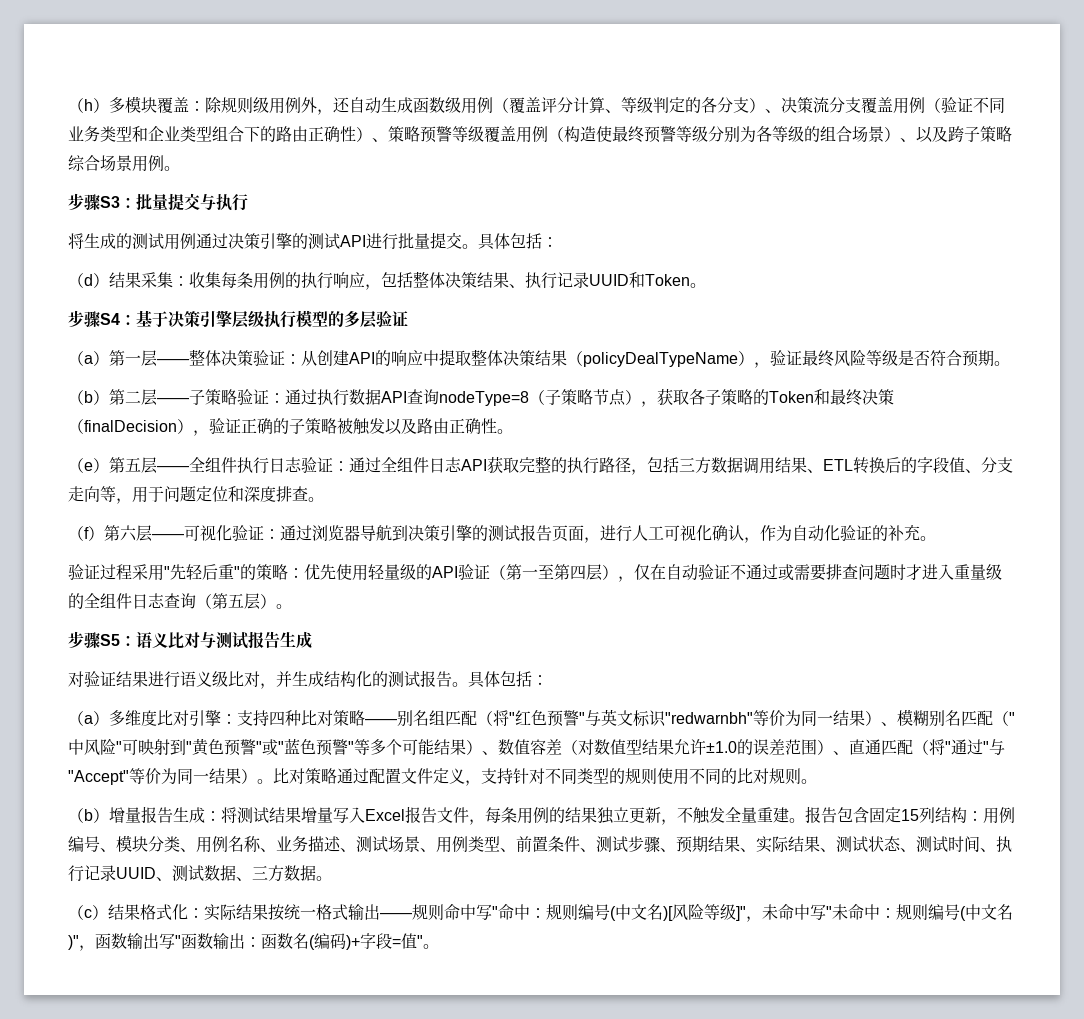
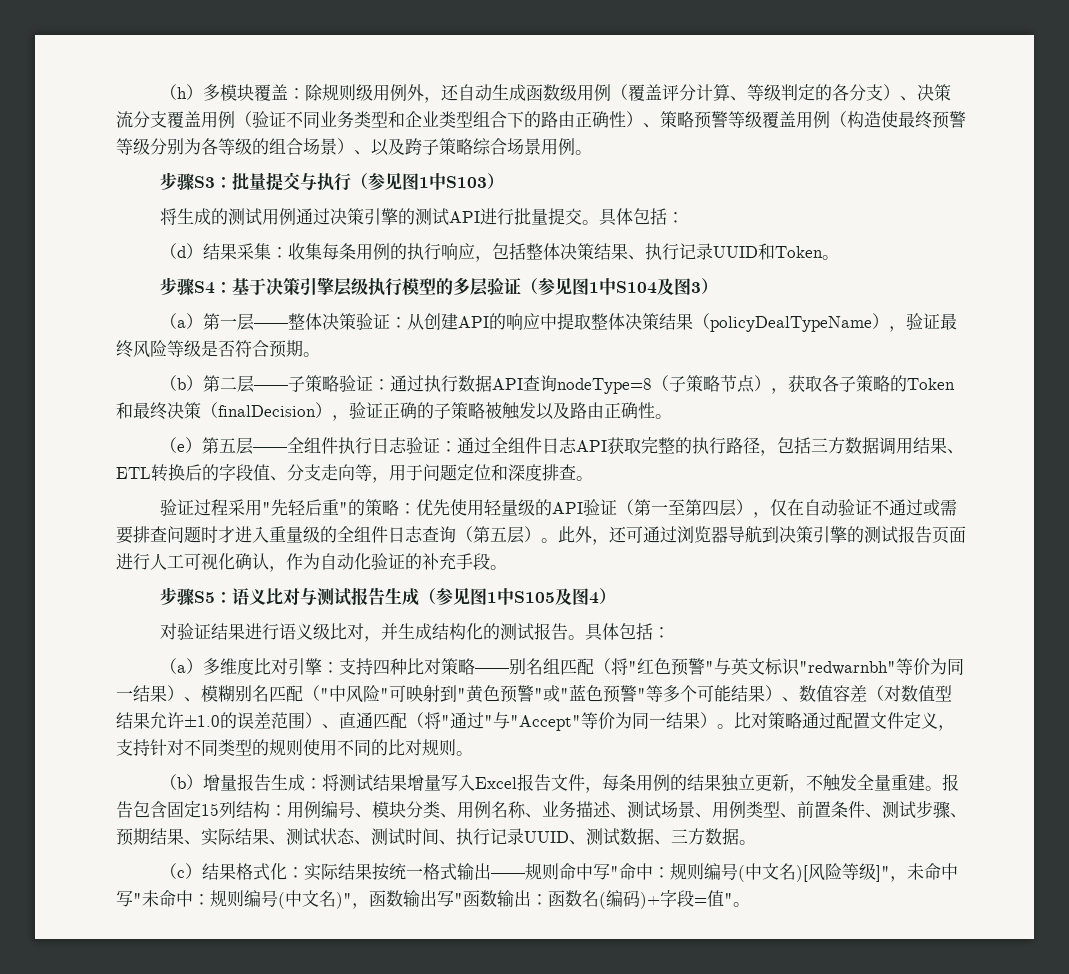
(248, 202) none -> [350,172,504,190] （参见图1中S103）
(408, 319) none -> [520,277,718,295] （参见图1中S104及图3）
[68,524,936,543] // （f）第六层——可视化验证：通过浏览器导航到决策引擎的测试报告页面，进行人工可视化确认，作为自动化验证的补充。 -> (593, 478) none
(292, 606) none -> [558,526,966,545] [116,552,507,572] 此外，还可通过浏览器导航到决策引擎的测试报告页面进行人工可视化确认，作为自动化验证的补充手段。
(312, 640) none -> [418,587,616,605] （参见图1中S105及图4）

